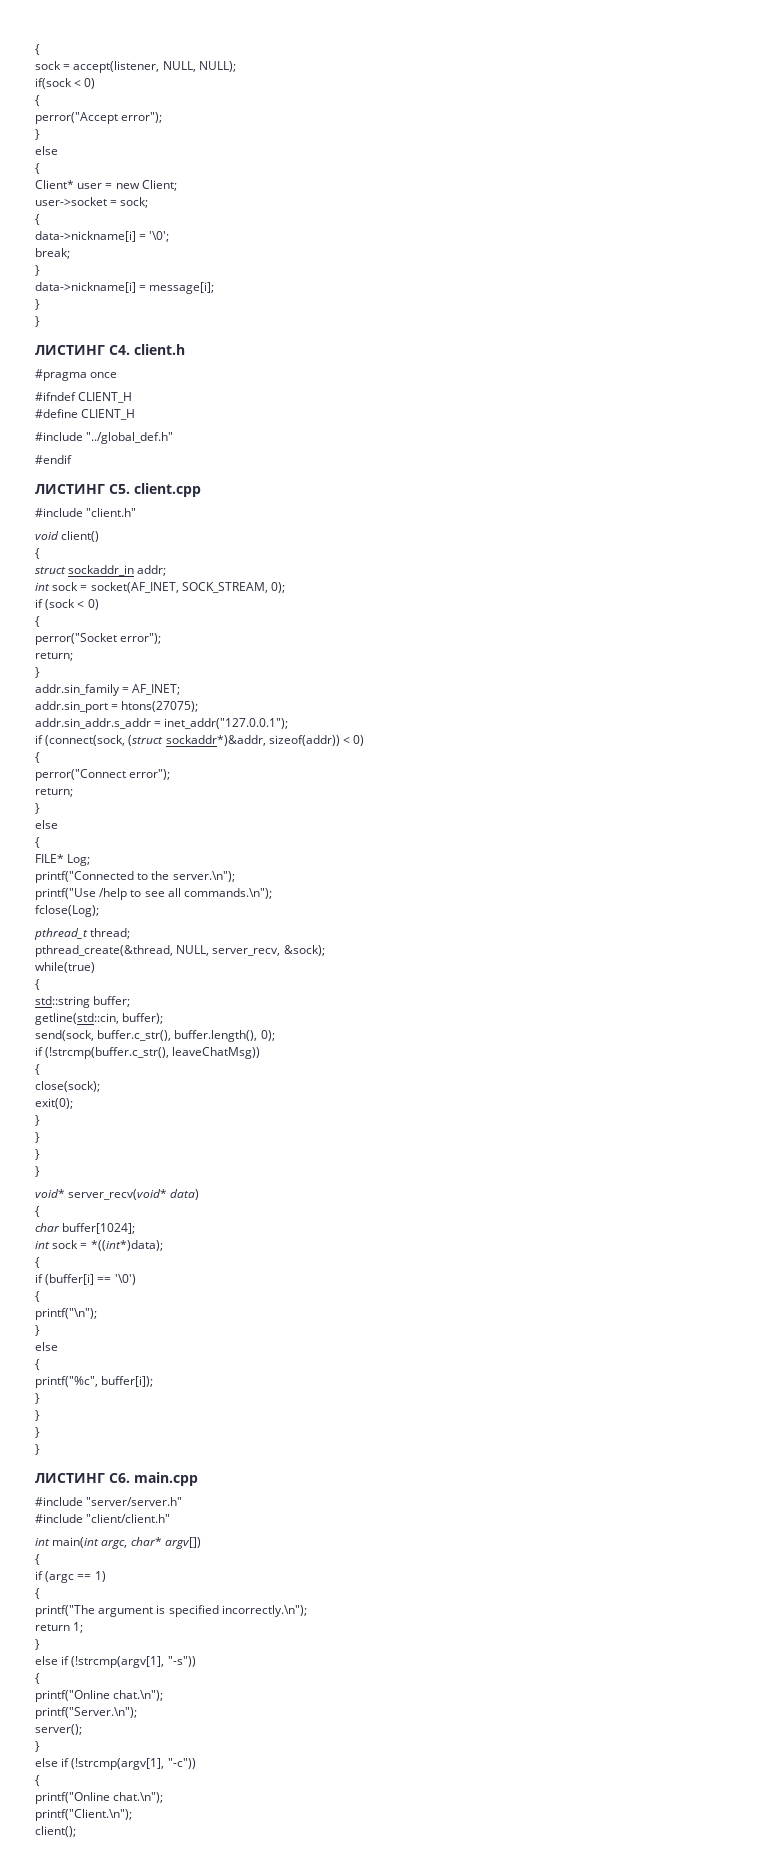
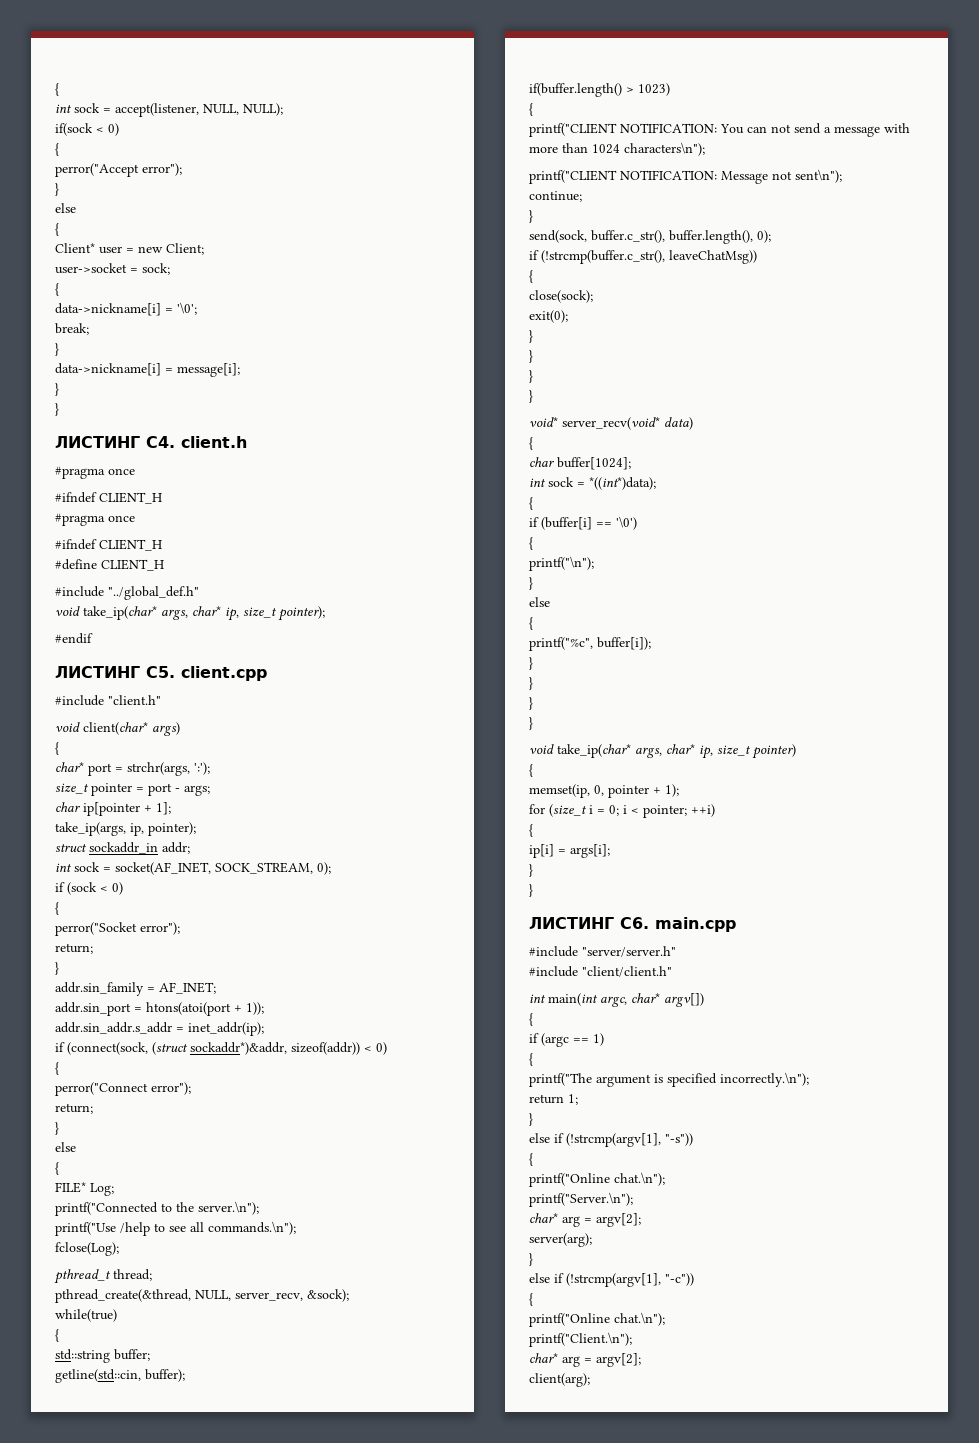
[35,44,40,55] { // -> [55,83,59,96] [55,104,72,113] { // int
(133, 397) none -> [55,513,135,526] [55,539,162,551] // #pragma once // #ifndef CLIENT_H
(174, 438) none -> [55,606,325,621] // void take_ip(char* args, char* ip, size_t pointer);
[61,531,100,542] [35,548,40,559] client() // { -> [83,722,180,736] [55,742,59,755] [55,762,210,776] [55,783,210,796] [55,802,171,816] [55,822,196,836] client(char* args) // { // char* port = strchr(args, ':'); // size_t pointer = port - args; // char ip[pointer + 1]; // take_ip(args, ip, pointer);
[121,701,199,712] htons(27075); -> [146,1002,264,1016] htons(atoi(port + 1));
[164,718,289,729] inet_addr("127.0.0.1"); -> [188,1022,264,1036] inet_addr(ip);
(164, 1018) none -> [529,83,670,97] [529,103,533,116] [529,123,910,137] [529,142,705,156] [529,169,842,184] [529,191,582,202] [529,210,533,223] // if(buffer.length() > 1023) // { // printf("CLIENT NOTIFICATION: You can not send a message with more than 1024 characters\n"); // printf("CLIENT NOTIFICATION: Message not sent\n"); // continue; // }
(40, 1449) none -> [529,744,796,759] [529,764,533,777] [529,784,679,798] [529,804,715,818] [529,824,533,837] [529,844,610,858] [529,864,533,877] [529,884,533,897] // void take_ip(char* args, char* ip, size_t pointer) // { // memset(ip, 0, pointer + 1); // for (size_t i = 0; i < pointer; ++i) // { // ip[i] = args[i]; // } // }
[35,1724,82,1735] server(); -> [529,1213,641,1227] [529,1233,592,1247] char* arg = argv[2]; // server(arg);
[35,1826,76,1837] client(); -> [529,1353,641,1367] [529,1373,590,1387] char* arg = argv[2]; // client(arg);

